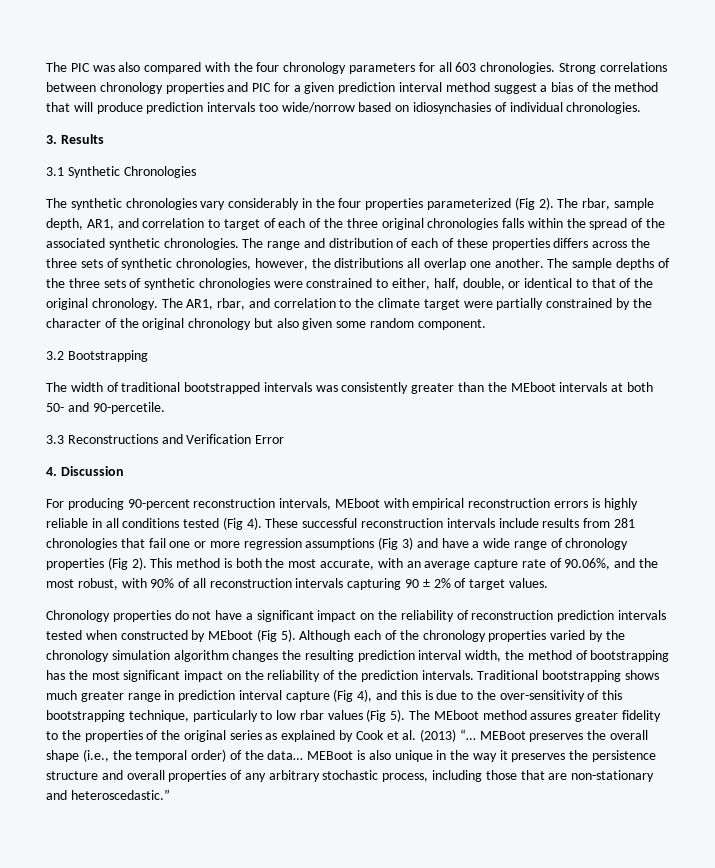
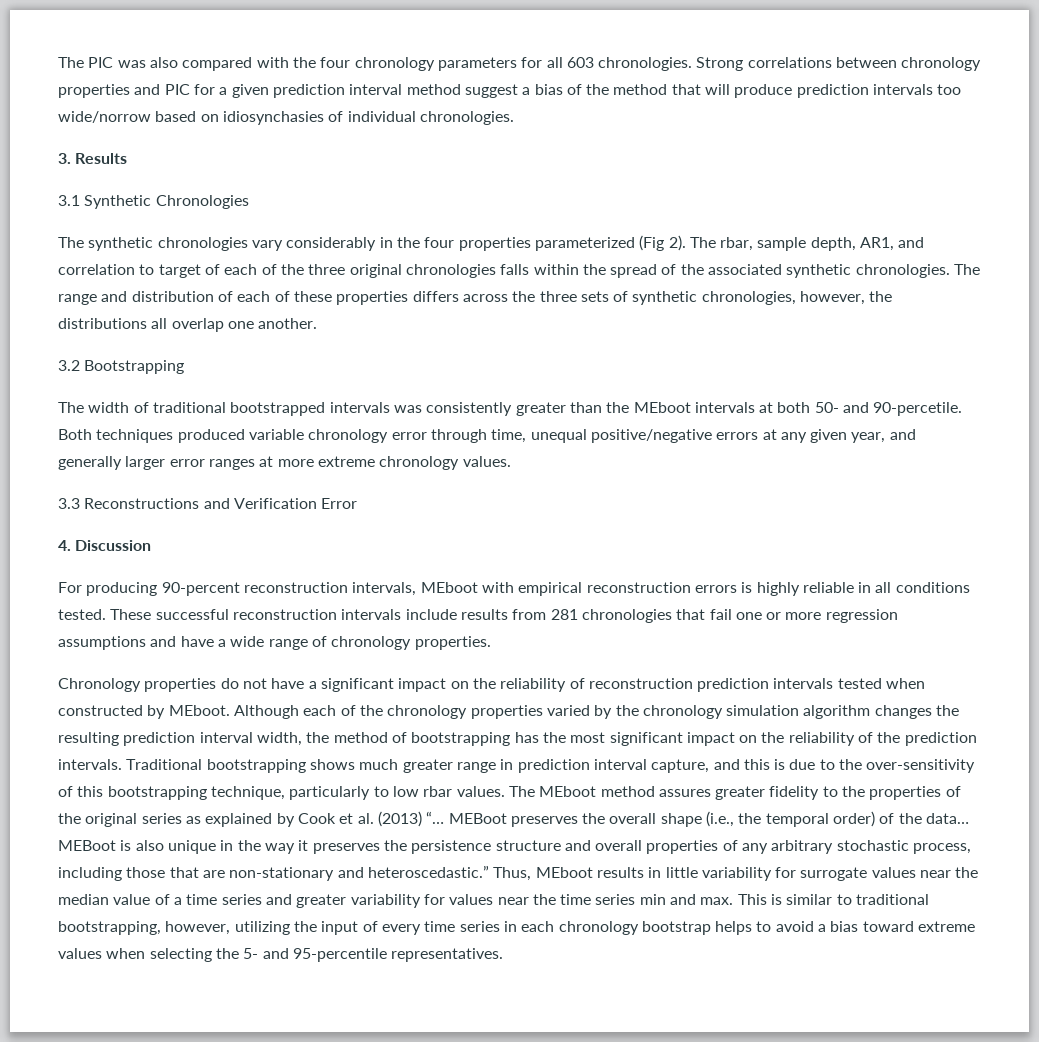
[547,258,670,270] [46,278,654,290] [46,298,652,310] [46,318,486,330] The sample depths of the three sets of synthetic chronologies were constrained to either, half, double, or identical to that of the original chronology. The AR1, rbar, and correlation to the climate target were partially constrained by the character of the original chronology but also given some random component. -> (318, 323) none
(165, 408) none -> [58,429,916,443] [58,456,511,470] Both techniques produced variable chronology error through time, unequal positive/negative errors at any given year, and generally larger error ranges at more extreme chronology values.
[183,517,262,530] tested (Fig 4). -> [58,609,106,620] tested.
[378,537,414,550] (Fig 3) -> (146, 643) none
[46,557,659,570] [46,578,548,590] properties (Fig 2). This method is both the most accurate, with an average capture rate of 90.06%, and the most robust, with 90% of all reconstruction intervals capturing 90 ± 2% of target values. -> [414,636,491,650] properties.
[208,629,296,642] MEboot (Fig 5). -> [168,705,230,716] MEboot.
[285,689,373,702] capture (Fig 4), -> [651,759,710,773] capture,
[327,709,406,722] values (Fig 5). -> [456,786,505,797] values.
(170, 794) none -> [493,867,979,881] [58,894,930,908] [58,921,976,935] [58,948,504,962] Thus, MEboot results in little variability for surrogate values near the median value of a time series and greater variability for values near the time series min and max. This is similar to traditional bootstrapping, however, utilizing the input of every time series in each chronology bootstrap helps to avoid a bias toward extreme values when selecting the 5- and 95-percentile representatives.

